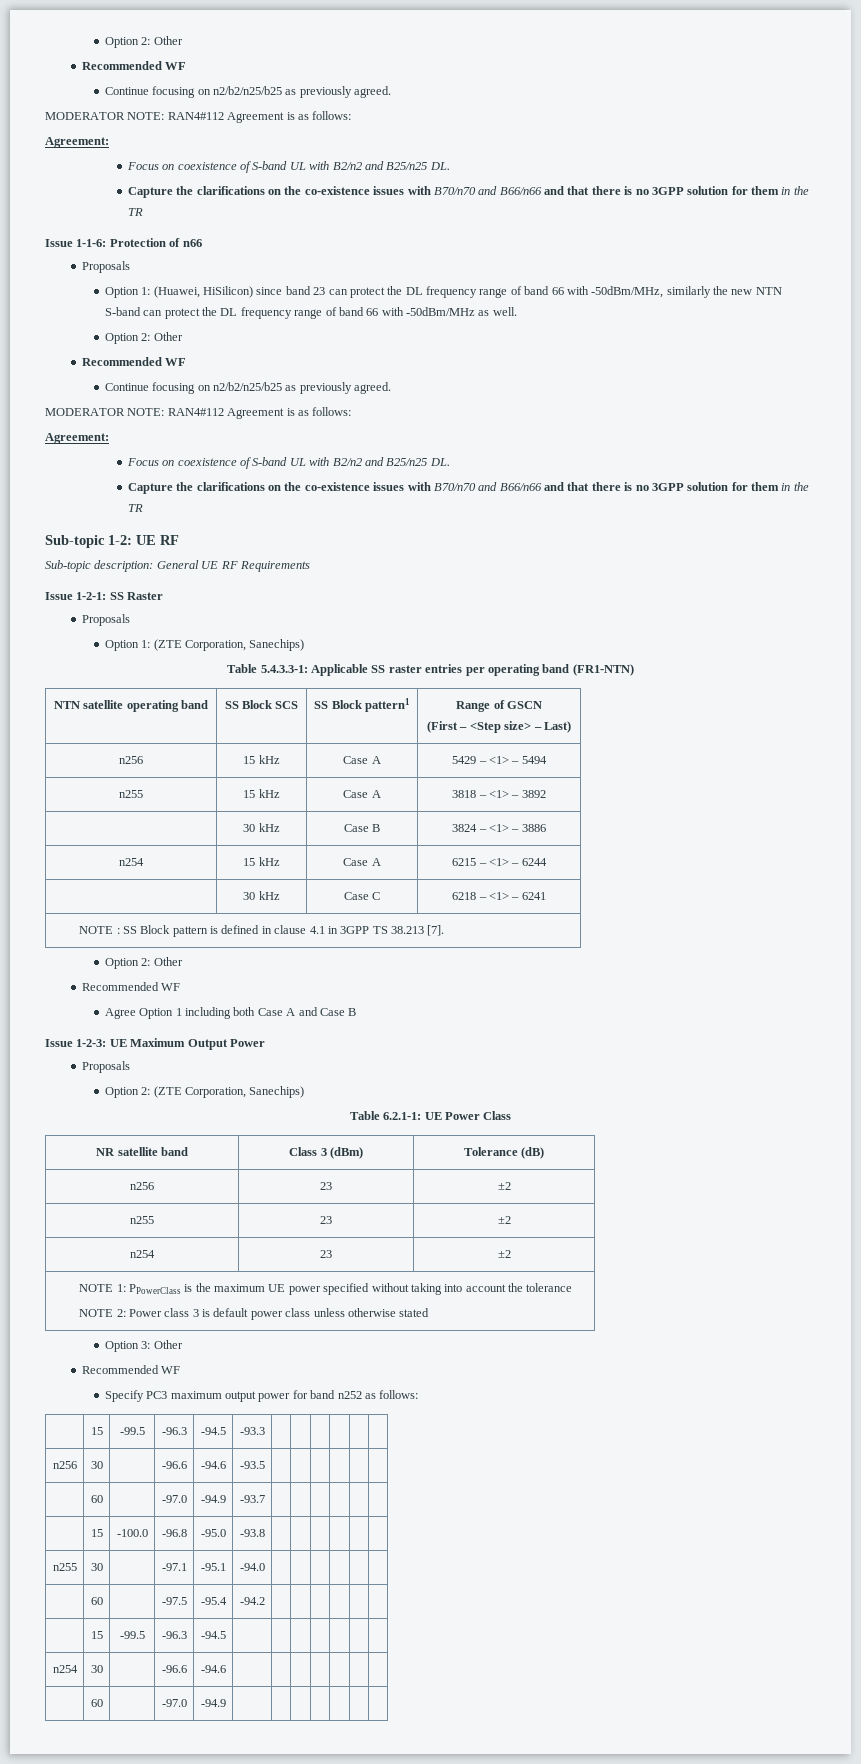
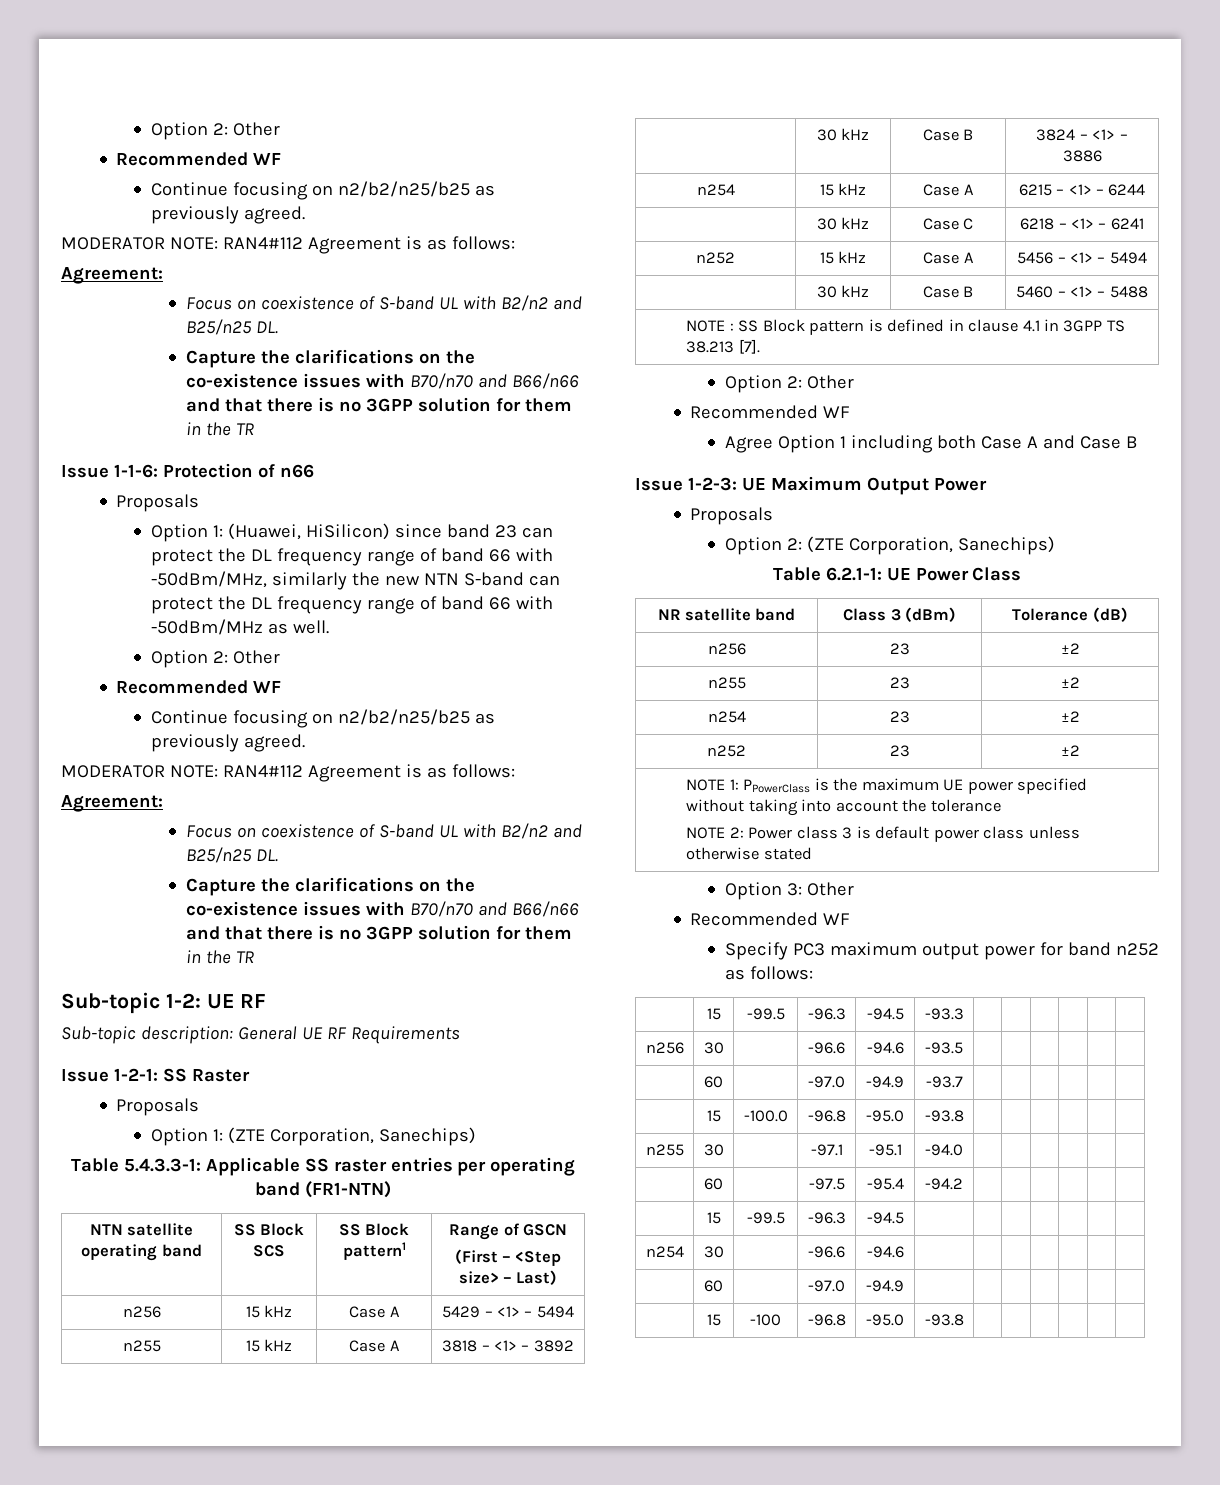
(546, 896) none -> [696,252,735,264] [819,251,867,264] [923,252,974,264] [1017,252,1147,264] [816,285,870,298] [922,286,974,298] [1016,286,1148,298] // n252 | 15 kHz | Case A | 5456 – <1> – 5494 // | 30 kHz | Case B | 5460 – <1> – 5488
(511, 1254) none -> [707,745,746,757] [889,745,910,757] [1060,745,1080,756] // n252 | 23 | ±2
(226, 1703) none -> [706,1314,721,1326] [750,1314,781,1326] [807,1314,846,1326] [866,1314,904,1326] [924,1314,964,1326] // | 15 | -100 | -96.8 | -95.0 | -93.8 | | | | | |

